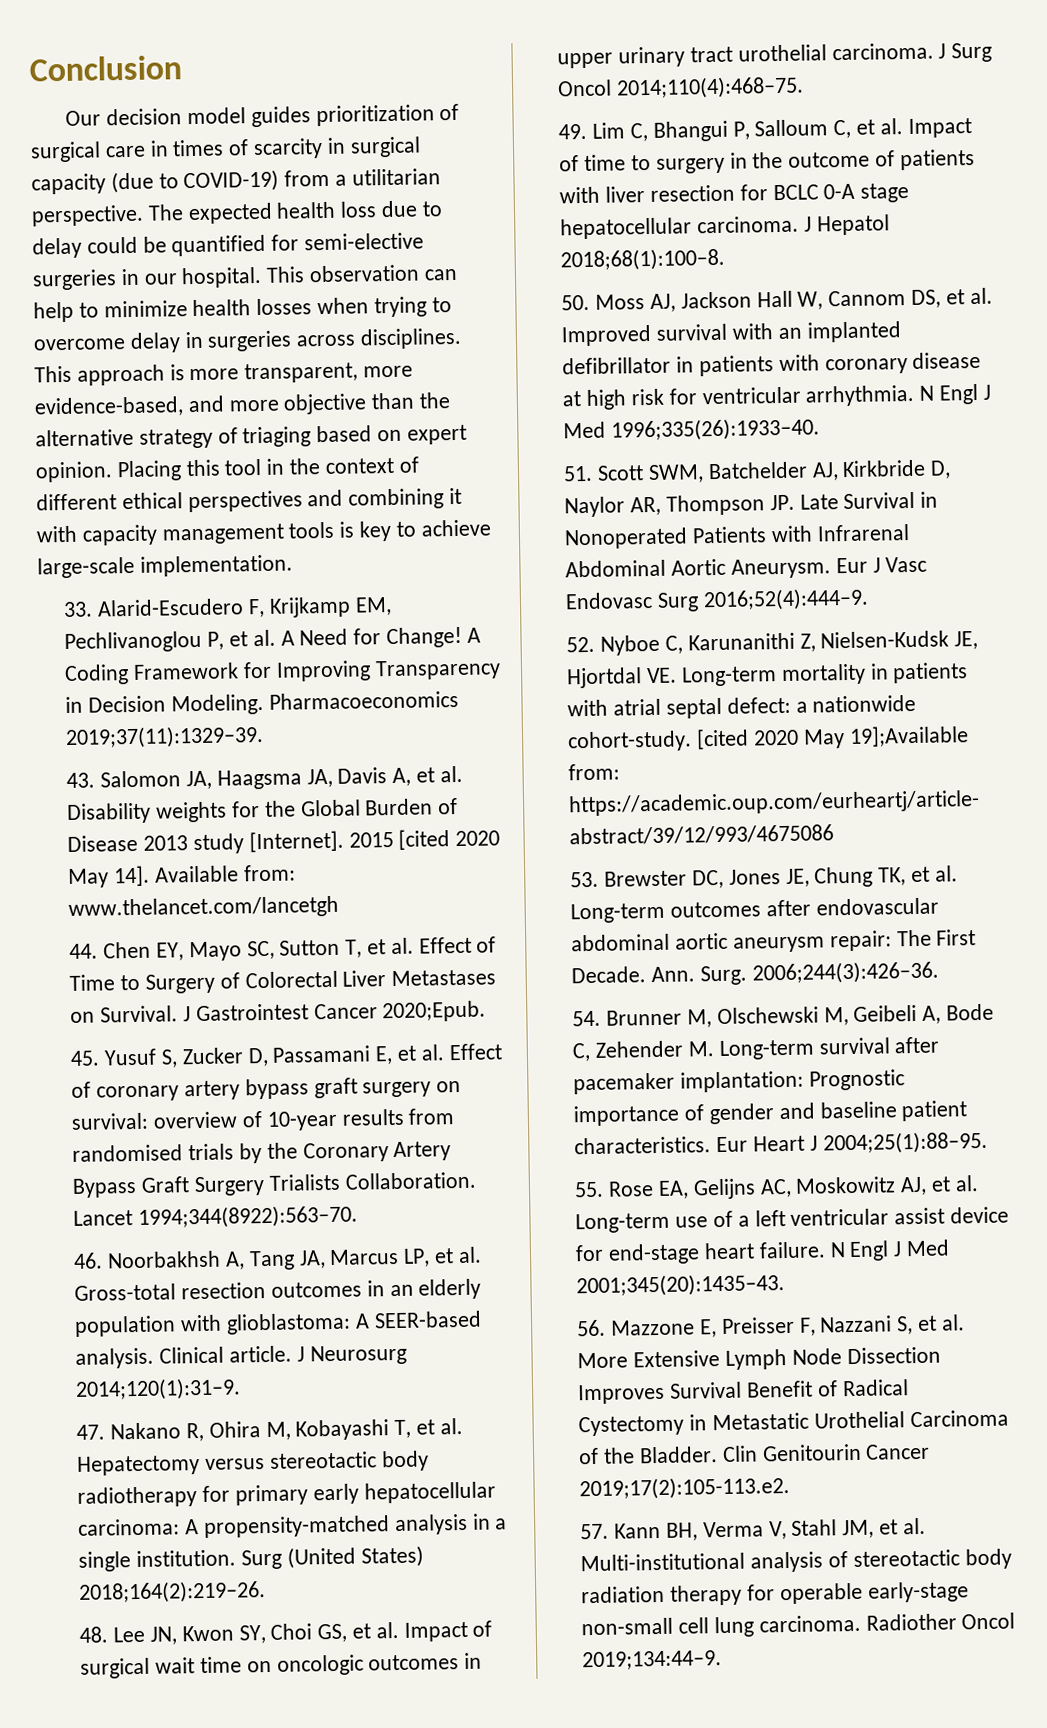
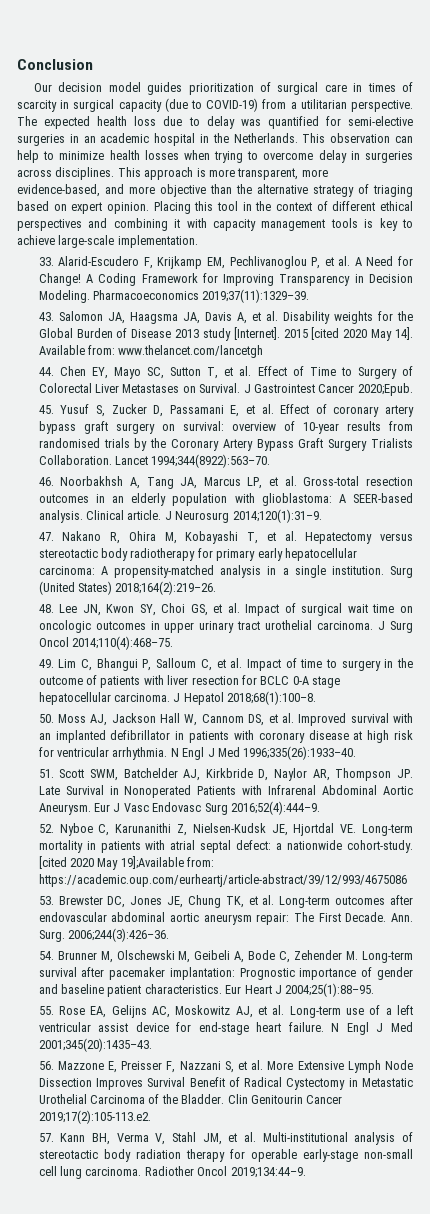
[86,236,167,254] could be -> [240,119,261,126] was
[143,266,263,289] our hospital. -> [83,133,298,146] an academic hospital in the Netherlands.

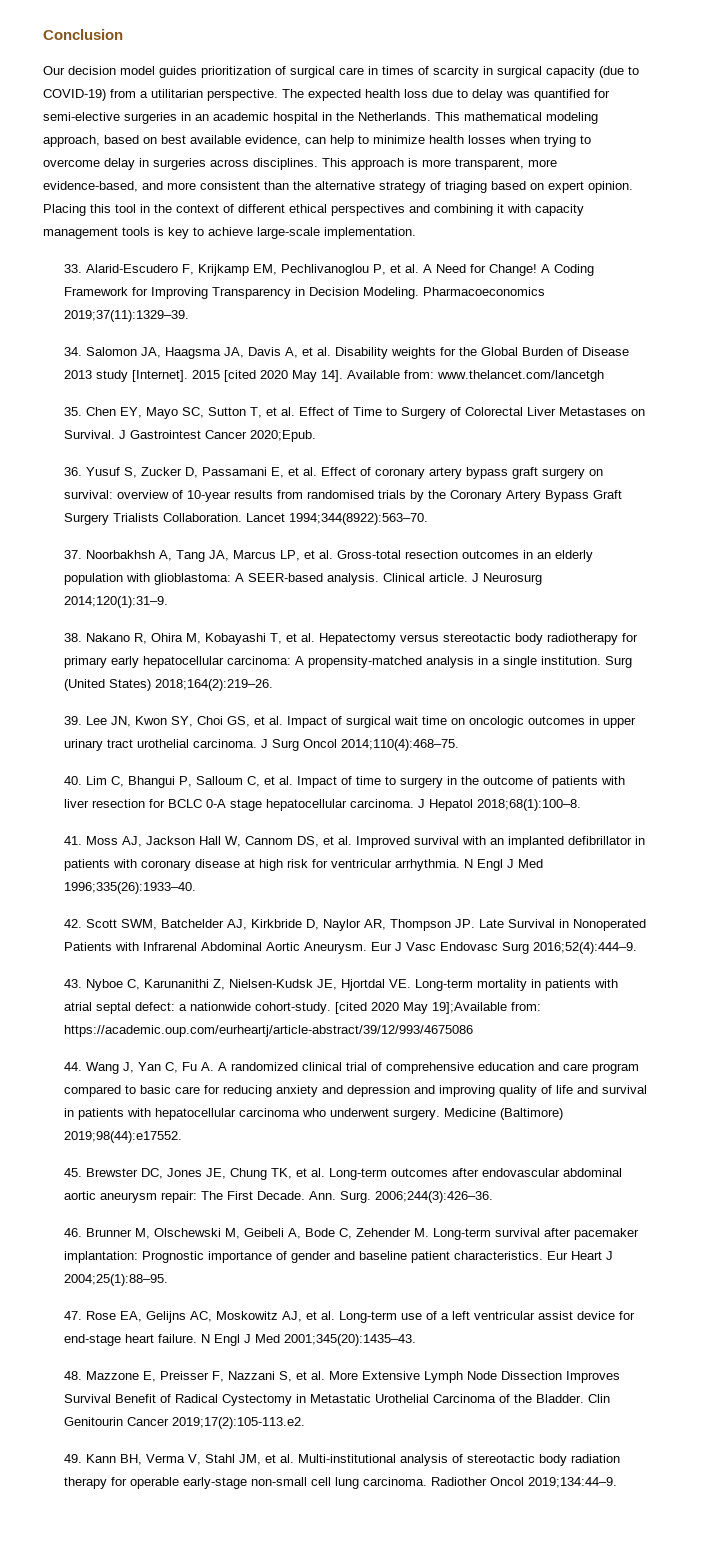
[330,133,391,143] observation -> [464,112,598,124] [43,135,301,147] mathematical modeling approach, based on best available evidence,
[160,184,206,197] objective -> [200,181,260,190] consistent
[38,312,54,321] 43. -> [63,347,82,356] 34.
[38,367,54,376] 44. -> [63,407,82,416] 35.
[38,405,54,414] 45. -> [63,467,82,476] 36.
[38,477,54,486] 46. -> [63,550,82,559] 37.
[38,532,54,541] 47. -> [63,633,82,642] 38.
[38,604,54,613] 48. -> [63,716,82,725] 39.
[38,659,54,668] 49. -> [63,776,82,785] 40.
[38,714,54,723] 50. -> [63,836,82,845] 41.
[38,769,54,778] 51. -> [63,919,82,928] 42.
[38,824,54,833] 52. -> [63,979,82,988] 43.
[38,896,54,905] 53. -> [63,1062,639,1074] [63,1085,647,1097] [63,1108,563,1120] [63,1131,182,1143] [63,1168,82,1177] 44. Wang J, Yan C, Fu A. A randomized clinical trial of comprehensive education and care program compared to basic care for reducing anxiety and depression and improving quality of life and survival in patients with hepatocellular carcinoma who underwent surgery. Medicine (Baltimore) 2019;98(44):e17552. // 45.
[38,951,54,960] 54. -> [63,1228,82,1237] 46.
[38,1006,54,1015] 55. -> [63,1311,82,1320] 47.
[38,1061,54,1070] 56. -> [63,1371,82,1380] 48.
[38,1133,54,1142] 57. -> [63,1454,82,1463] 49.

